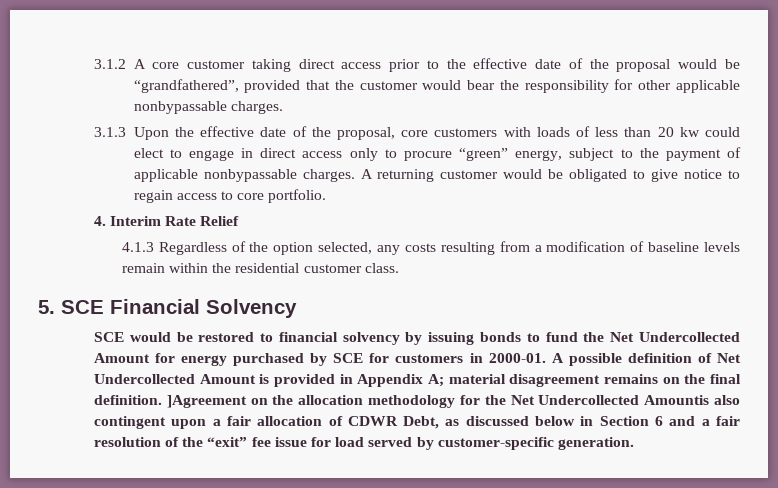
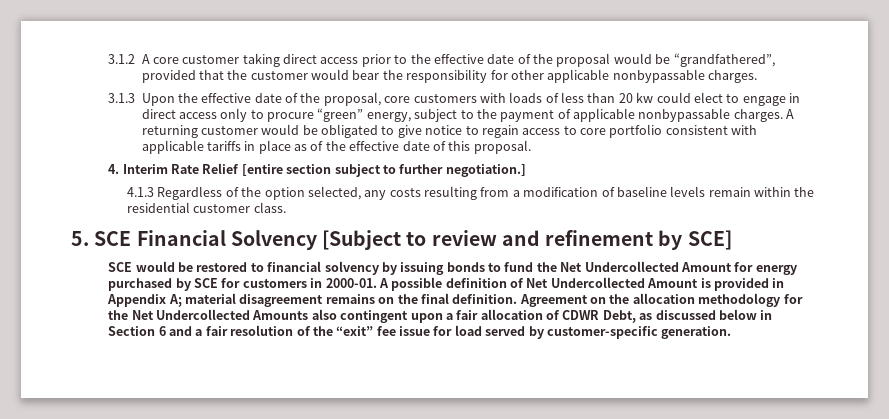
[268,189,327,203] [93,216,240,226] portfolio. // 4. Interim Rate Relief -> [609,124,758,138] [141,140,531,154] [108,163,526,177] portfolio consistent with applicable tariffs in place as of the effective date of this proposal. // 4. Interim Rate Relief [entire section subject to further negotiation.]
(297, 308) none -> [322,230,732,250] [Subject to review and refinement by SCE]
[166,395,247,408] ]Agreement -> [519,294,588,307] Agreement
[644,395,710,405] Amountis -> [252,310,309,320] Amounts

